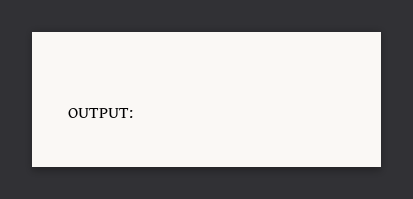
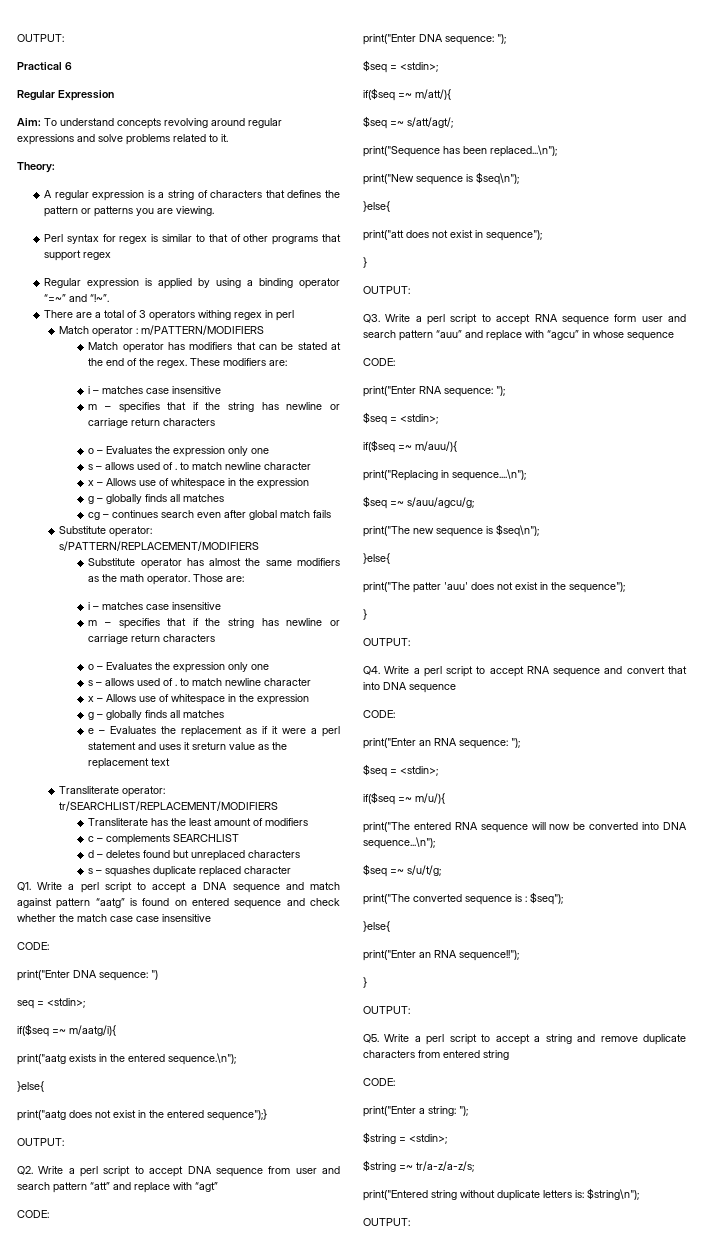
[68,108,133,118] OUTPUT: -> [17,34,64,42] [17,62,72,70] [17,90,114,101] [17,118,282,129] [17,134,228,145] [17,162,55,173] [43,190,340,201] [43,206,214,217] [43,234,341,245] [43,250,111,261] [43,278,341,289] [43,294,109,302] [43,310,294,321] [58,325,264,337] [88,342,341,353] [88,358,288,368] [88,386,222,394] [88,402,340,413] [88,418,216,428] [88,446,270,457] [88,462,312,470] [88,478,310,489] [88,494,225,504] [88,510,332,520] [58,526,152,537] [58,541,259,551] [88,558,340,569] [88,574,245,585] [88,602,222,610] [88,618,340,629] [88,634,216,644] [88,662,270,673] [88,678,312,686] [88,694,310,705] [88,710,225,720] [88,726,340,737] [88,742,288,750] [88,758,171,769] [58,786,165,797] [58,801,278,811] [88,818,309,826] [88,834,240,845] [88,850,301,861] [88,866,292,877] [17,882,340,893] [17,898,340,909] [17,914,211,922] [17,942,49,950] [17,970,158,981] [17,998,85,1009] [17,1024,116,1037] [17,1053,236,1065] [17,1081,44,1092] [17,1109,267,1121] [17,1138,64,1146] [17,1166,340,1177] [17,1182,218,1193] [17,1210,49,1218] [363,34,506,45] [363,60,438,73] [363,88,451,101] [363,116,453,129] [363,145,557,157] [363,172,519,185] [363,201,390,212] [363,230,542,241] [363,257,367,268] [363,286,410,294] [363,314,686,325] [363,330,674,341] [363,358,395,366] [363,386,505,397] [363,412,438,425] [363,440,457,453] [363,469,526,481] [363,496,474,509] [363,524,539,537] [363,553,390,564] [363,582,625,593] [363,609,367,620] [363,638,410,646] [363,666,687,677] [363,682,456,693] [363,710,395,718] [363,738,520,749] [363,764,438,777] [363,792,445,805] [363,822,687,833] [363,837,435,849] [363,864,441,877] [363,892,563,905] [363,921,390,932] [363,950,519,961] [363,977,367,988] [363,1006,410,1014] [363,1034,686,1045] [363,1050,509,1060] [363,1078,395,1086] [363,1106,468,1117] [363,1132,447,1144] [363,1160,474,1172] [363,1188,639,1201] [363,1218,410,1226] OUTPUT: // Practical 6 // Regular Expression // Aim: To understand concepts revolving around regular expressions and solve problems related to it. // Theory: // A regular expression is a string of characters that defines the pattern or patterns you are viewing. // Perl syntax for regex is similar to that of other programs that support regex // Regular expression is applied by using a binding operator “=~” and “!~”. // There are a total of 3 operators withing regex in perl // Match operator : m/PATTERN/MODIFIERS // Match operator has modifiers that can be stated at the end of the regex. These modifiers are: // i – matches case insensitive // m – specifies that if the string has newline or carriage return characters // o – Evaluates the expression only one // s – allows used of . to match newline character // x – Allows use of whitespace in the expression // g – globally finds all matches // cg – continues search even after global match fails // Substitute operator: s/PATTERN/REPLACEMENT/MODIFIERS // Substitute operator has almost the same modifiers as the math operator. Those are: // i – matches case insensitive // m – specifies that if the string has newline or carriage return characters // o – Evaluates the expression only one // s – allows used of . to match newline character // x – Allows use of whitespace in the expression // g – globally finds all matches // e – Evaluates the replacement as if it were a perl statement and uses it sreturn value as the replacement text // Transliterate operator: tr/SEARCHLIST/REPLACEMENT/MODIFIERS // Transliterate has the least amount of modifiers // c – complements SEARCHLIST // d – deletes found but unreplaced characters // s – squashes duplicate replaced character // Q1. Write a perl script to accept a DNA sequence and match against pattern “aatg” is found on entered sequence and check whether the match case case insensitive // CODE: // print("Enter DNA sequence: ") // seq = <stdin>; // if($seq =~ m/aatg/i){ // print("aatg exists in the entered sequence.\n"); // }else{ // print("aatg does not exist in the entered sequence");} // OUTPUT: // Q2. Write a perl script to accept DNA sequence from user and search pattern “att” and replace with “agt” // CODE: // print("Enter DNA sequence: "); // $seq = <stdin>; // if($seq =~ m/att/){ // $seq =~ s/att/agt/; // print("Sequence has been replaced...\n"); // print("New sequence is $seq\n"); // }else{ // print("att does not exist in sequence"); // } // OUTPUT: // Q3. Write a perl script to accept RNA sequence form user and search pattern “auu” and replace with “agcu” in whose sequence // CODE: // print("Enter RNA sequence: "); // $seq = <stdin>; // if($seq =~ m/auu/){ // print("Replacing in sequence....\n"); // $seq =~ s/auu/agcu/g; // print("The new sequence is $seq\n"); // }else{ // print("The patter 'auu' does not exist in the sequence"); // } // OUTPUT: // Q4. Write a perl script to accept RNA sequence and convert that into DNA sequence // CODE: // print("Enter an RNA sequence: "); // $seq = <stdin>; // if($seq =~ m/u/){ // print("The entered RNA sequence will now be converted into DNA sequence...\n"); // $seq =~ s/u/t/g; // print("The converted sequence is : $seq"); // }else{ // print("Enter an RNA sequence!!"); // } // OUTPUT: // Q5. Write a perl script to accept a string and remove duplicate characters from entered string // CODE: // print("Enter a string: "); // $string = <stdin>; // $string =~ tr/a-z/a-z/s; // print("Entered string without duplicate letters is: $string\n"); // OUTPUT:

